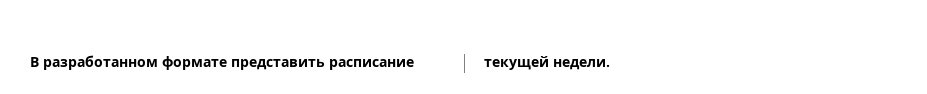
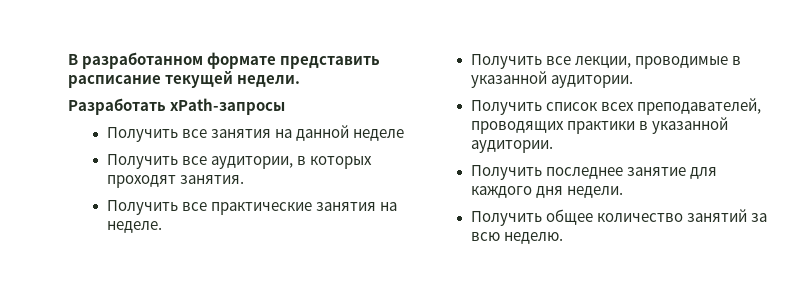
(610, 64) none -> [68,98,286,115] [106,125,405,142] [106,154,373,169] [106,175,244,188] [106,200,398,215] [106,221,162,233] [470,54,742,69] [470,71,633,88] [470,98,762,115] [470,117,729,134] [470,140,553,153] [470,165,718,180] [470,186,623,198] [470,209,768,226] [470,232,563,244] // Разработать xPath-запросы // Получить все занятия на данной неделе // Получить все аудитории, в которых проходят занятия. // Получить все практические занятия на неделе. // Получить все лекции, проводимые в указанной аудитории. // Получить список всех преподавателей, проводящих практики в указанной аудитории. // Получить последнее занятие для каждого дня недели. // Получить общее количество занятий за всю неделю.

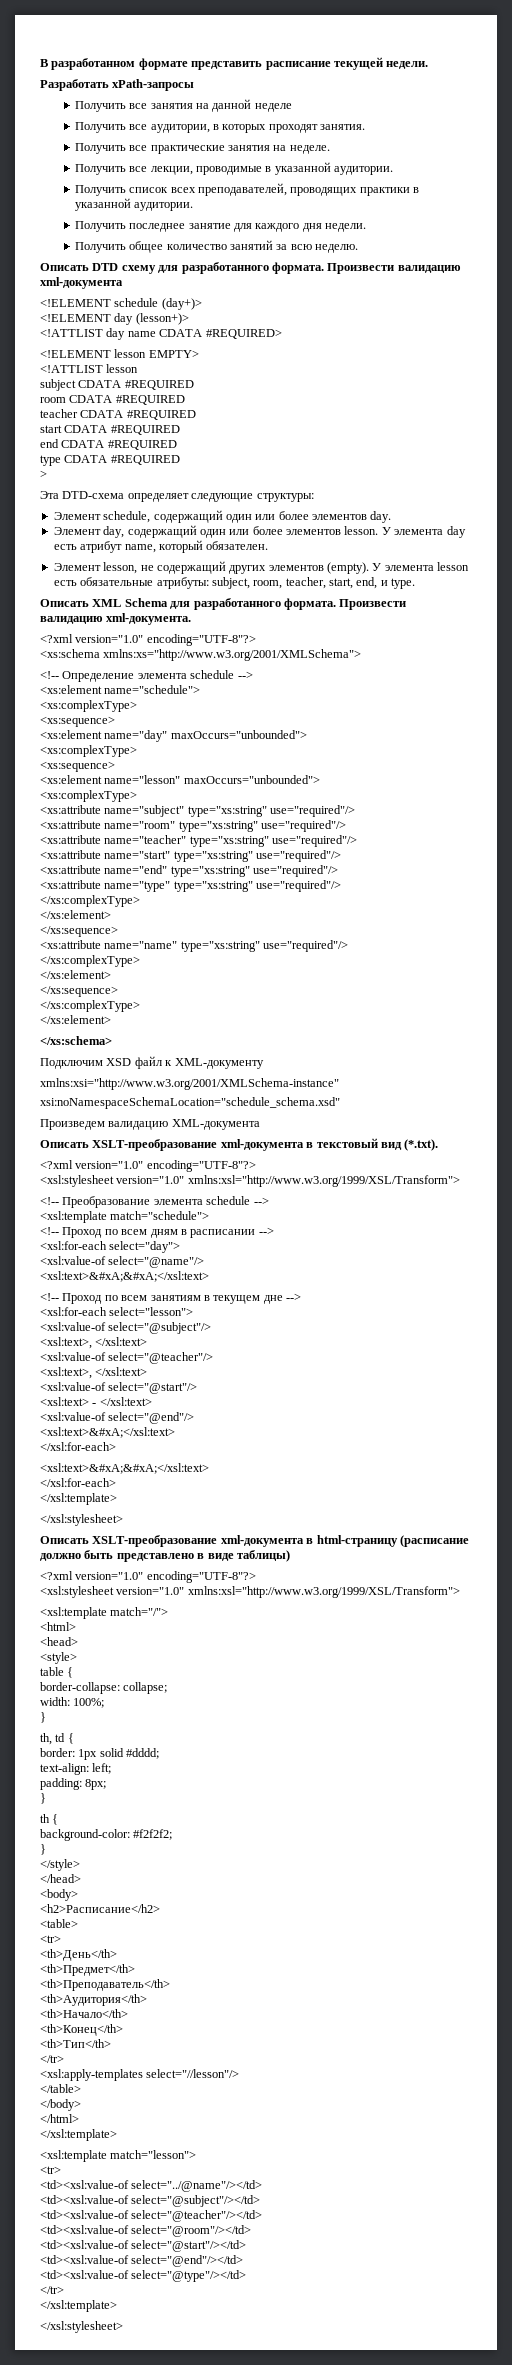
(563, 238) none -> [40,262,461,274] [40,277,123,289] [40,298,202,310] [40,313,189,325] [40,328,282,340] [40,349,199,358] [40,364,139,373] [40,379,194,391] [40,395,185,405] [40,409,196,420] [40,425,180,435] [40,439,177,450] [40,455,180,466] [40,470,47,478] [40,491,314,502] [53,510,392,523] [53,525,466,538] [53,540,269,553] [53,561,470,574] [53,577,416,589] [40,598,407,610] [40,613,192,625] [40,634,256,646] [40,649,362,661] [40,670,253,682] [40,685,201,694] [40,700,137,712] [40,716,115,727] [40,730,307,742] [40,745,137,757] [40,761,115,772] [40,775,320,784] [40,790,137,802] [40,805,356,817] [40,820,347,832] [40,835,358,847] [40,850,342,862] [40,865,339,877] [40,880,342,892] [40,895,140,907] [40,910,111,919] [40,926,118,937] [40,940,349,952] [40,955,140,967] [40,970,111,979] [40,986,118,997] [40,1000,140,1012] [40,1015,111,1024] [40,1036,112,1045] [40,1056,264,1069] [40,1078,339,1090] [40,1097,340,1109] [40,1119,260,1130] [40,1138,439,1151] [40,1160,256,1172] [40,1175,460,1187] [40,1196,269,1208] [40,1211,210,1223] [40,1227,274,1238] [40,1241,181,1253] [40,1256,205,1268] [40,1271,209,1282] [40,1293,301,1304] [40,1307,194,1316] [40,1322,212,1334] [40,1337,148,1349] [40,1352,214,1364] [40,1367,148,1379] [40,1382,198,1394] [40,1397,152,1406] [40,1412,195,1424] [40,1427,175,1438] [40,1442,116,1451] [40,1463,209,1474] [40,1478,116,1487] [40,1493,117,1505] [40,1514,123,1526] [40,1535,469,1547] [40,1550,290,1562] [40,1571,256,1583] [40,1586,460,1598] [40,1607,169,1619] [40,1622,76,1631] [40,1637,78,1646] [40,1652,77,1664] [40,1667,74,1678] [40,1682,168,1694] [40,1697,105,1708] [40,1712,46,1723] [40,1733,74,1745] [40,1748,160,1760] [40,1763,112,1775] [40,1778,107,1790] [40,1793,46,1804] [40,1814,59,1825] [40,1829,173,1841] [40,1844,46,1855] [40,1859,80,1871] [40,1874,81,1883] [40,1889,78,1901] [40,1904,160,1913] [40,1919,78,1928] [40,1935,61,1943] [40,1949,117,1961] [40,1964,135,1976] [40,1979,170,1991] [40,1994,147,2006] [40,2009,128,2018] [40,2024,123,2036] [40,2039,111,2048] [40,2055,64,2063] [40,2069,240,2081] [40,2084,81,2093] [40,2099,81,2111] [40,2114,79,2123] [40,2129,117,2141] [40,2150,197,2162] [40,2166,61,2174] [40,2180,263,2192] [40,2195,261,2207] [40,2210,263,2222] [40,2225,252,2237] [40,2240,247,2252] [40,2255,244,2267] [40,2270,247,2282] [40,2286,64,2294] [40,2300,117,2312] [40,2321,123,2333] // Описать DTD схему для разработанного формата. Произвести валидацию xml-документа // <!ELEMENT schedule (day+)> // <!ELEMENT day (lesson+)> // <!ATTLIST day name CDATA #REQUIRED> // <!ELEMENT lesson EMPTY> // <!ATTLIST lesson // subject CDATA #REQUIRED // room CDATA #REQUIRED // teacher CDATA #REQUIRED // start CDATA #REQUIRED // end CDATA #REQUIRED // type CDATA #REQUIRED // > // Эта DTD-схема определяет следующие структуры: // Элемент schedule, содержащий один или более элементов day. // Элемент day, содержащий один или более элементов lesson. У элемента day есть атрибут name, который обязателен. // Элемент lesson, не содержащий других элементов (empty). У элемента lesson есть обязательные атрибуты: subject, room, teacher, start, end, и type. // Описать XML Schema для разработанного формата. Произвести валидацию xml-документа. // <?xml version="1.0" encoding="UTF-8"?> // <xs:schema xmlns:xs="http://www.w3.org/2001/XMLSchema"> // <!-- Определение элемента schedule --> // <xs:element name="schedule"> // <xs:complexType> // <xs:sequence> // <xs:element name="day" maxOccurs="unbounded"> // <xs:complexType> // <xs:sequence> // <xs:element name="lesson" maxOccurs="unbounded"> // <xs:complexType> // <xs:attribute name="subject" type="xs:string" use="required"/> // <xs:attribute name="room" type="xs:string" use="required"/> // <xs:attribute name="teacher" type="xs:string" use="required"/> // <xs:attribute name="start" type="xs:string" use="required"/> // <xs:attribute name="end" type="xs:string" use="required"/> // <xs:attribute name="type" type="xs:string" use="required"/> // </xs:complexType> // </xs:element> // </xs:sequence> // <xs:attribute name="name" type="xs:string" use="required"/> // </xs:complexType> // </xs:element> // </xs:sequence> // </xs:complexType> // </xs:element> // </xs:schema> // Подключим XSD файл к XML-документу // xmlns:xsi="http://www.w3.org/2001/XMLSchema-instance" // xsi:noNamespaceSchemaLocation="schedule_schema.xsd" // Произведем валидацию XML-документа // Описать XSLT-преобразование xml-документа в текстовый вид (*.txt). // <?xml version="1.0" encoding="UTF-8"?> // <xsl:stylesheet version="1.0" xmlns:xsl="http://www.w3.org/1999/XSL/Transform"> // <!-- Преобразование элемента schedule --> // <xsl:template match="schedule"> // <!-- Проход по всем дням в расписании --> // <xsl:for-each select="day"> // <xsl:value-of select="@name"/> // <xsl:text>&#xA;&#xA;</xsl:text> // <!-- Проход по всем занятиям в текущем дне --> // <xsl:for-each select="lesson"> // <xsl:value-of select="@subject"/> // <xsl:text>, </xsl:text> // <xsl:value-of select="@teacher"/> // <xsl:text>, </xsl:text> // <xsl:value-of select="@start"/> // <xsl:text> - </xsl:text> // <xsl:value-of select="@end"/> // <xsl:text>&#xA;</xsl:text> // </xsl:for-each> // <xsl:text>&#xA;&#xA;</xsl:text> // </xsl:for-each> // </xsl:template> // </xsl:stylesheet> // Описать XSLT-преобразование xml-документа в html-страницу (расписание должно быть представлено в виде таблицы) // <?xml version="1.0" encoding="UTF-8"?> // <xsl:stylesheet version="1.0" xmlns:xsl="http://www.w3.org/1999/XSL/Transform"> // <xsl:template match="/"> // <html> // <head> // <style> // table { // border-collapse: collapse; // width: 100%; // } // th, td { // border: 1px solid #dddd; // text-align: left; // padding: 8px; // } // th { // background-color: #f2f2f2; // } // </style> // </head> // <body> // <h2>Расписание</h2> // <table> // <tr> // <th>День</th> // <th>Предмет</th> // <th>Преподаватель</th> // <th>Аудитория</th> // <th>Начало</th> // <th>Конец</th> // <th>Тип</th> // </tr> // <xsl:apply-templates select="//lesson"/> // </table> // </body> // </html> // </xsl:template> // <xsl:template match="lesson"> // <tr> // <td><xsl:value-of select="../@name"/></td> // <td><xsl:value-of select="@subject"/></td> // <td><xsl:value-of select="@teacher"/></td> // <td><xsl:value-of select="@room"/></td> // <td><xsl:value-of select="@start"/></td> // <td><xsl:value-of select="@end"/></td> // <td><xsl:value-of select="@type"/></td> // </tr> // </xsl:template> // </xsl:stylesheet>

